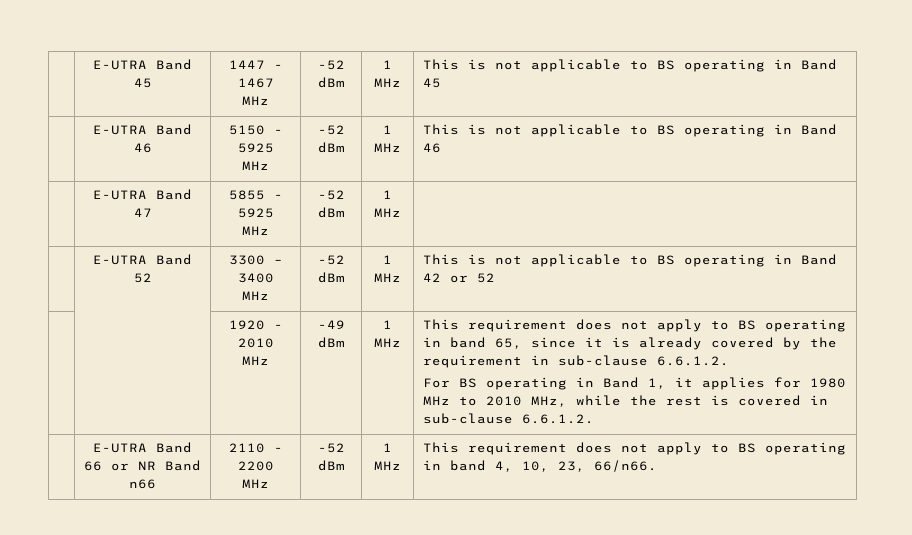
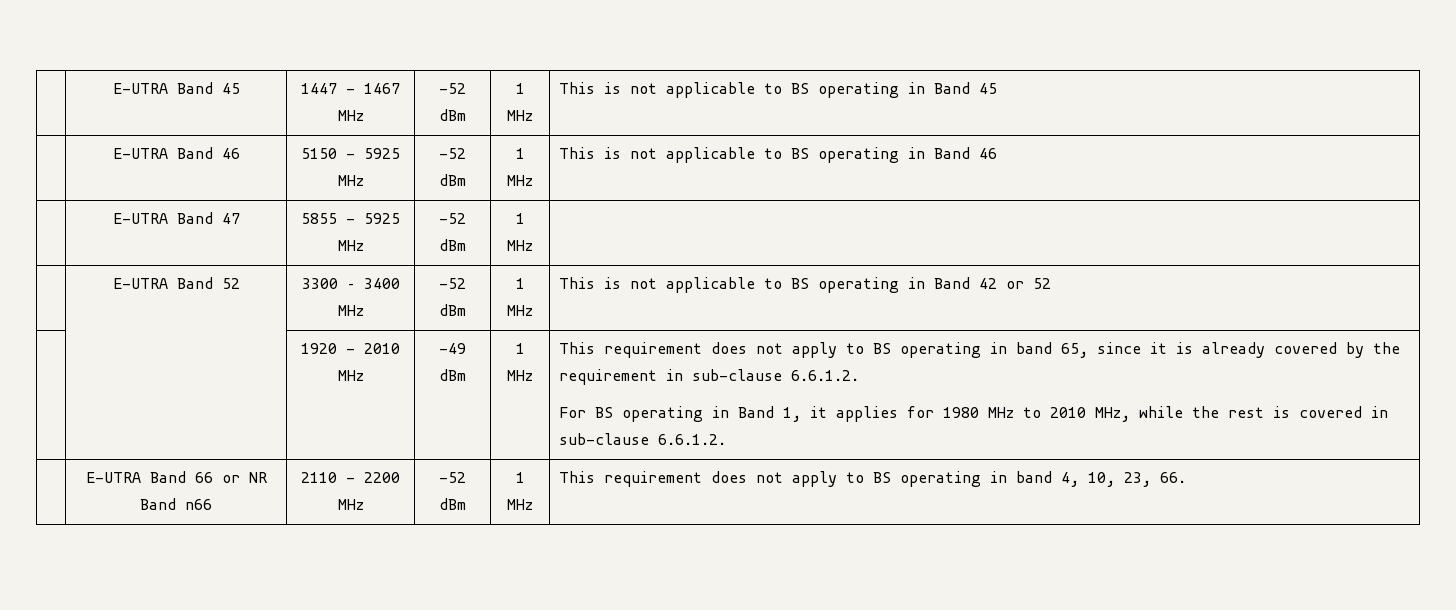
[593,460,657,472] 66/n66. -> [1160,472,1187,483] 66.

